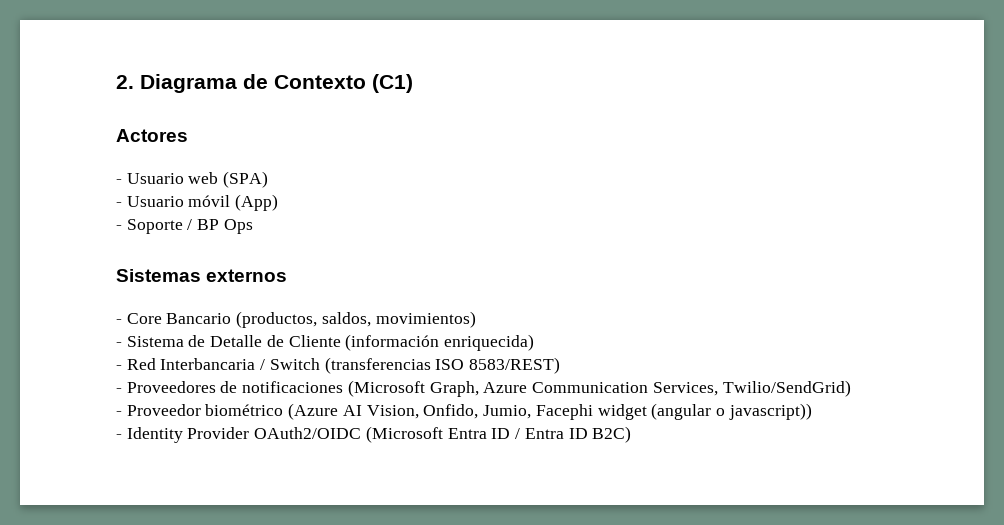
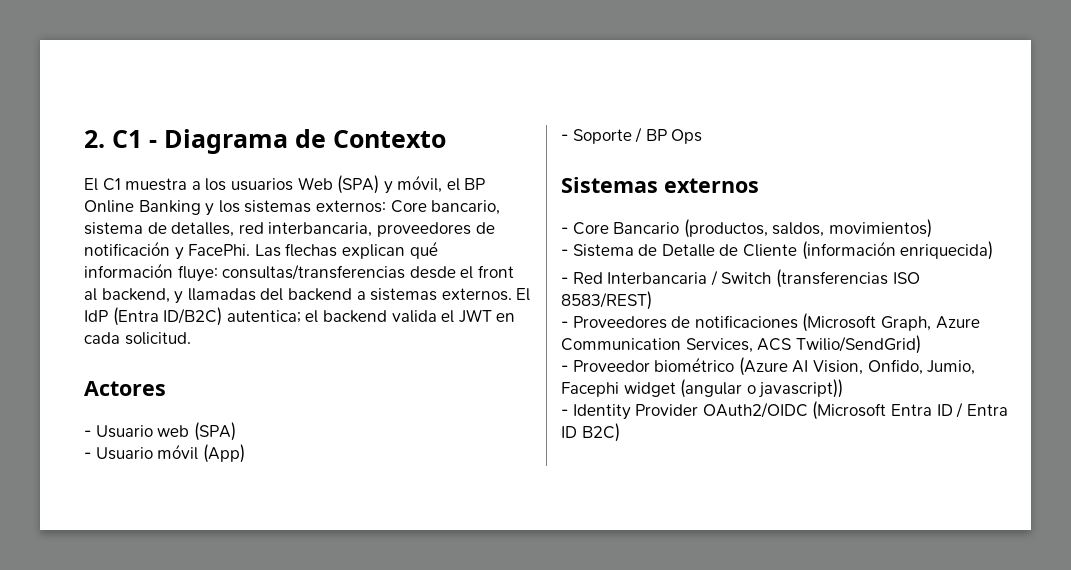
(134, 82) none -> [112,130,157,148] C1 -
[372,74,413,93] (C1) -> [84,175,486,194] [84,200,501,216] [84,222,495,237] [84,241,438,260] [84,263,514,282] [84,288,531,304] [84,307,516,326] [84,332,191,345] // El C1 muestra a los usuarios Web (SPA) y móvil, el BP Online Banking y los sistemas externos: Core bancario, sistema de detalles, red interbancaria, proveedores de notificación y FacePhi. Las flechas explican qué información fluye: consultas/transferencias desde el front al backend, y llamadas del backend a sistemas externos. El IdP (Entra ID/B2C) autentica; el backend valida el JWT en cada solicitud.
(718, 389) none -> [757,338,792,351] ACS

